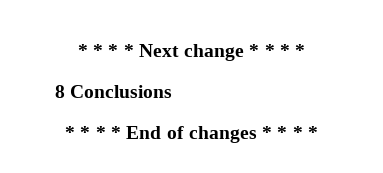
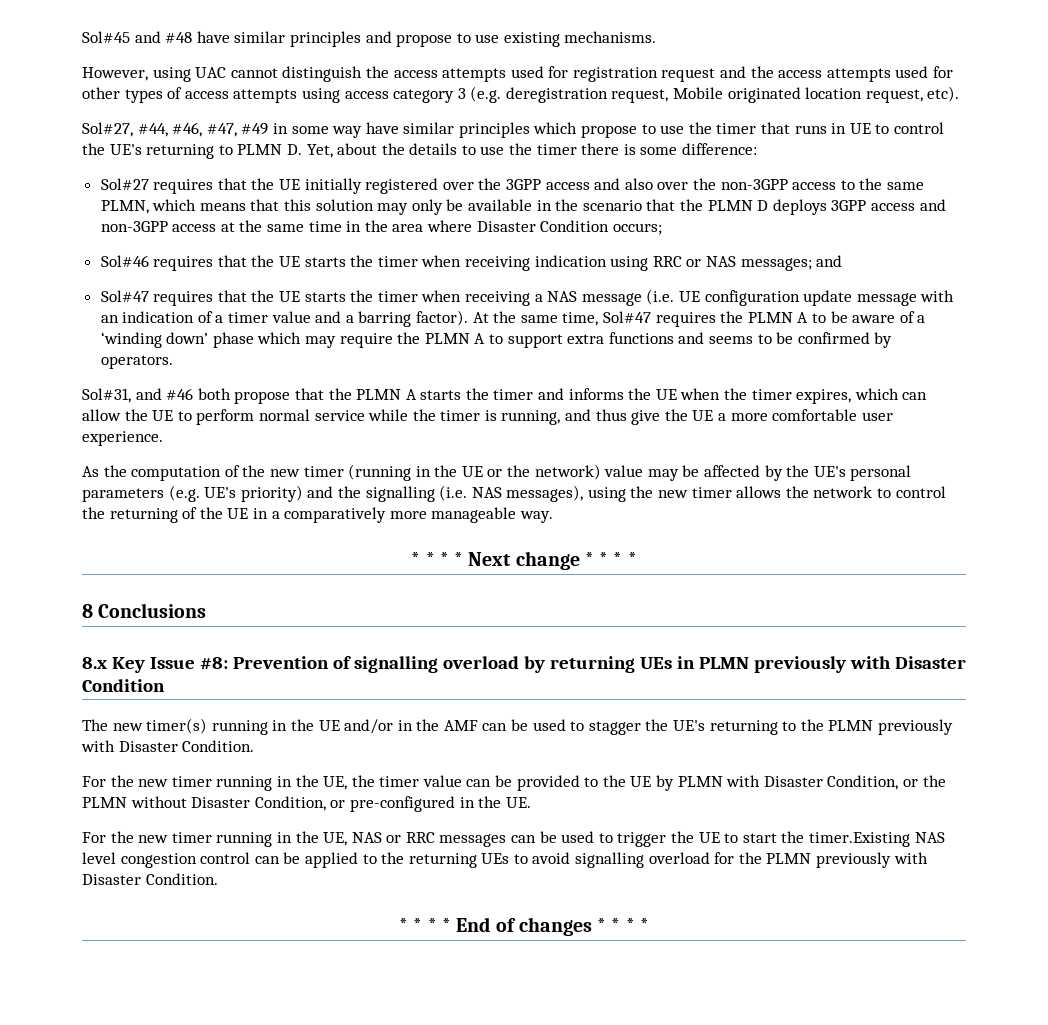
(77, 50) none -> [82,31,657,47] [82,66,954,82] [82,86,960,103] [82,122,944,138] [82,143,758,159] [100,178,924,194] [100,199,946,215] [100,220,662,235] [100,255,843,271] [100,289,955,306] [100,310,926,327] [100,332,893,348] [100,355,173,369] [82,388,928,404] [82,409,893,425] [82,431,163,446] [82,464,912,481] [82,485,946,502] [82,507,553,523] Sol#45 and #48 have similar principles and propose to use existing mechanisms. // However, using UAC cannot distinguish the access attempts used for registration request and the access attempts used for other types of access attempts using access category 3 (e.g. deregistration request, Mobile originated location request, etc). // Sol#27, #44, #46, #47, #49 in some way have similar principles which propose to use the timer that runs in UE to control the UE's returning to PLMN D. Yet, about the details to use the timer there is some difference: // Sol#27 requires that the UE initially registered over the 3GPP access and also over the non-3GPP access to the same PLMN, which means that this solution may only be available in the scenario that the PLMN D deploys 3GPP access and non-3GPP access at the same time in the area where Disaster Condition occurs; // Sol#46 requires that the UE starts the timer when receiving indication using RRC or NAS messages; and // Sol#47 requires that the UE starts the timer when receiving a NAS message (i.e. UE configuration update message with an indication of a timer value and a barring factor). At the same time, Sol#47 requires the PLMN A to be aware of a ‘winding down’ phase which may require the PLMN A to support extra functions and seems to be confirmed by operators. // Sol#31, and #46 both propose that the PLMN A starts the timer and informs the UE when the timer expires, which can allow the UE to perform normal service while the timer is running, and thus give the UE a more comfortable user experience. // As the computation of the new timer (running in the UE or the network) value may be affected by the UE's personal parameters (e.g. UE's priority) and the signalling (i.e. NAS messages), using the new timer allows the network to control the returning of the UE in a comparatively more manageable way. //
(173, 91) none -> [82,656,966,673] [82,679,165,692] [82,718,953,735] [81,740,255,752] [82,775,946,791] [82,796,531,812] [82,831,945,847] [82,852,928,868] [82,873,218,885] // 8.x Key Issue #8: Prevention of signalling overload by returning UEs in PLMN previously with Disaster Condition // The new timer(s) running in the UE and/or in the AMF can be used to stagger the UE's returning to the PLMN previously with Disaster Condition. // For the new timer running in the UE, the timer value can be provided to the UE by PLMN with Disaster Condition, or the PLMN without Disaster Condition, or pre-configured in the UE. // For the new timer running in the UE, NAS or RRC messages can be used to trigger the UE to start the timer.Existing NAS level congestion control can be applied to the returning UEs to avoid signalling overload for the PLMN previously with Disaster Condition.

